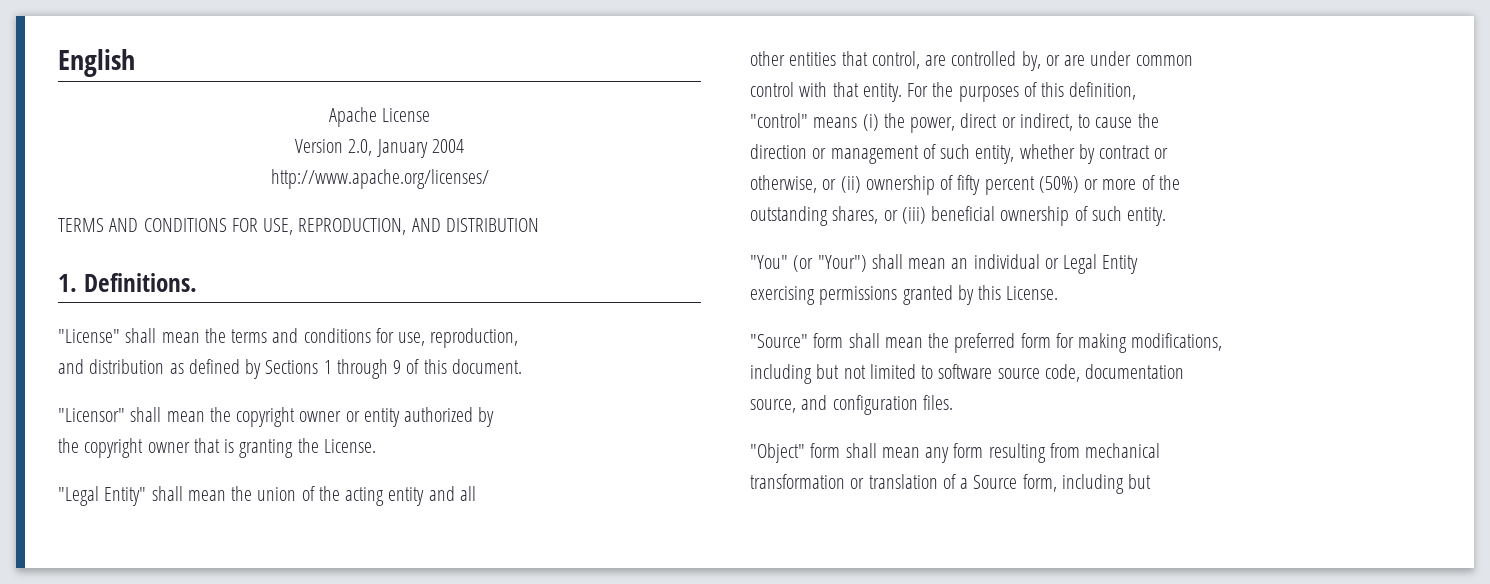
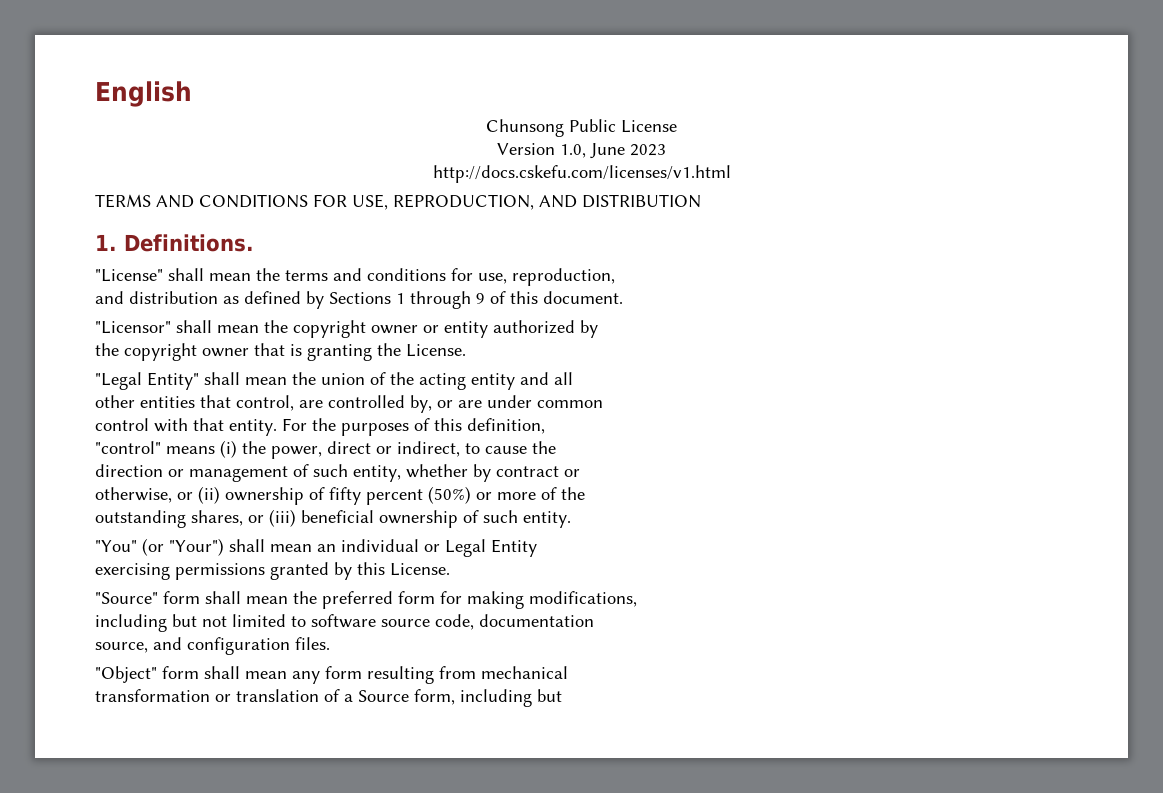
[328,107,377,127] Apache -> [486,119,616,137] Chunsong Public
[348,139,464,158] [270,169,489,189] 2.0, January 2004 // http://www.apache.org/licenses/ -> [560,143,666,159] [432,165,731,183] 1.0, June 2023 // http://docs.cskefu.com/licenses/v1.html

